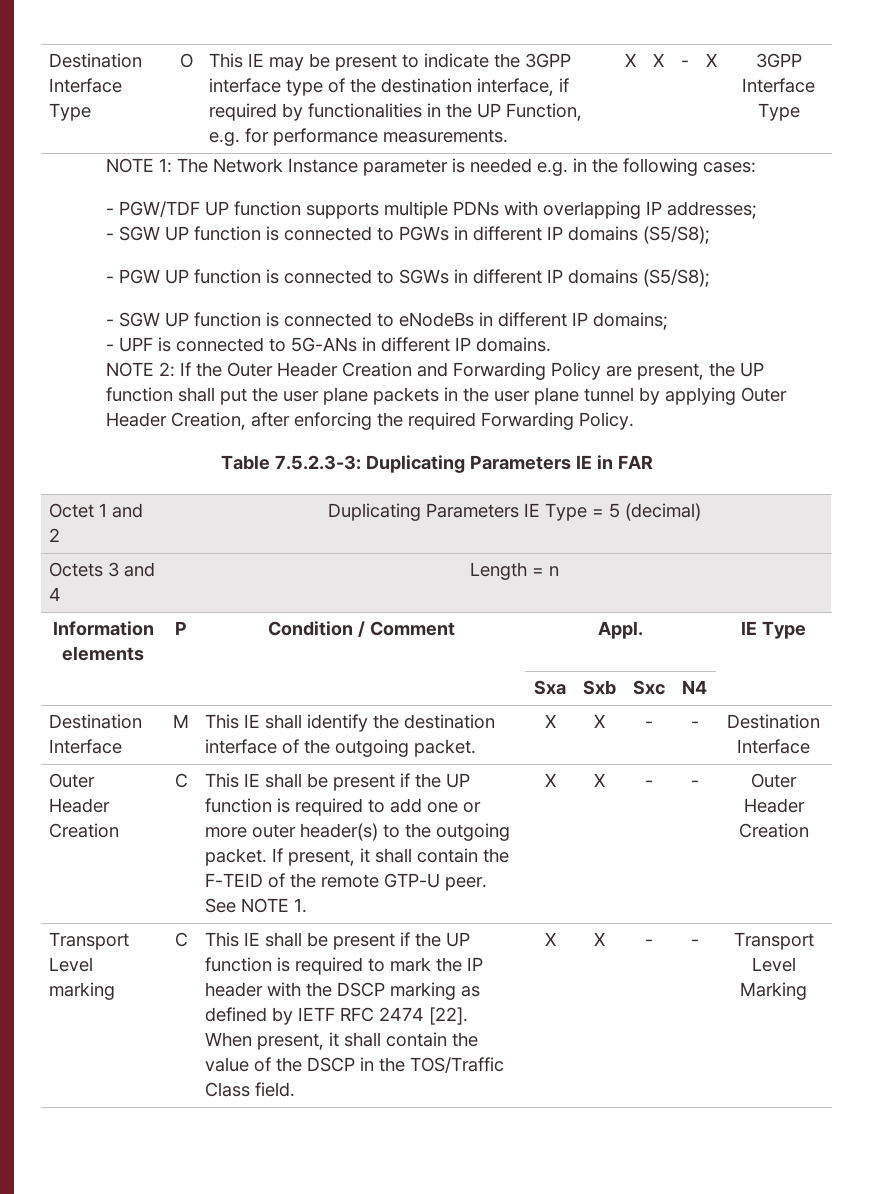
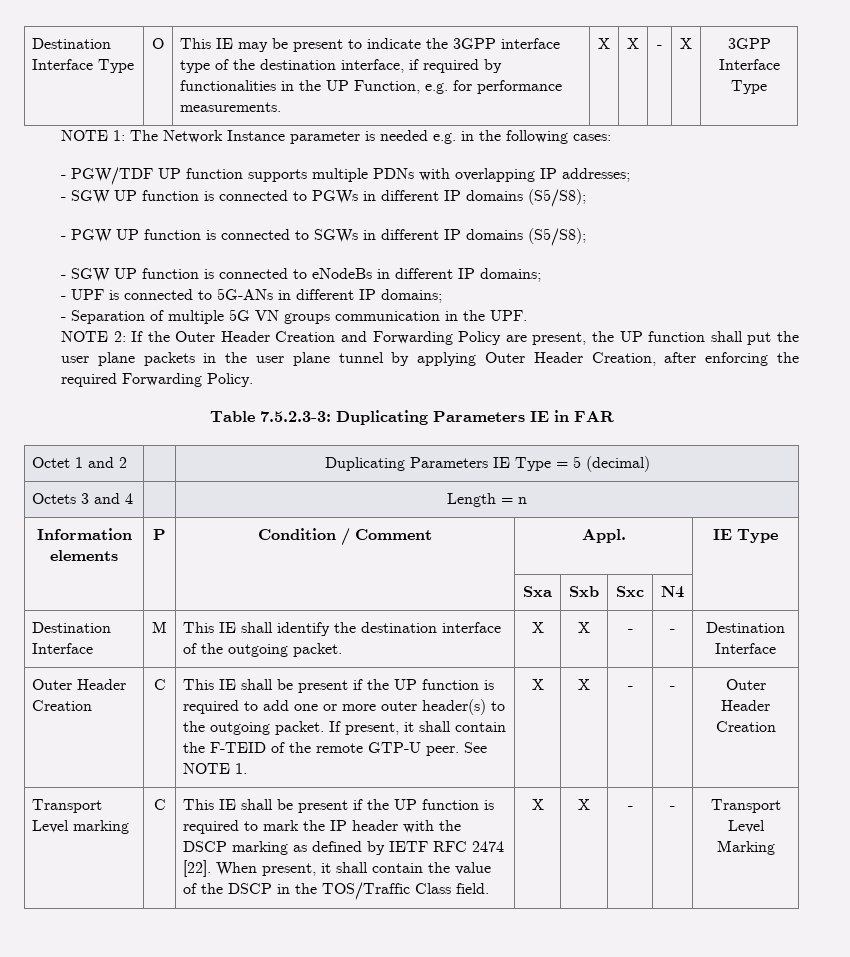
[475,337,551,352] domains. -> [380,289,442,303] [60,309,527,324] domains; // - Separation of multiple 5G VN groups communication in the UPF.

